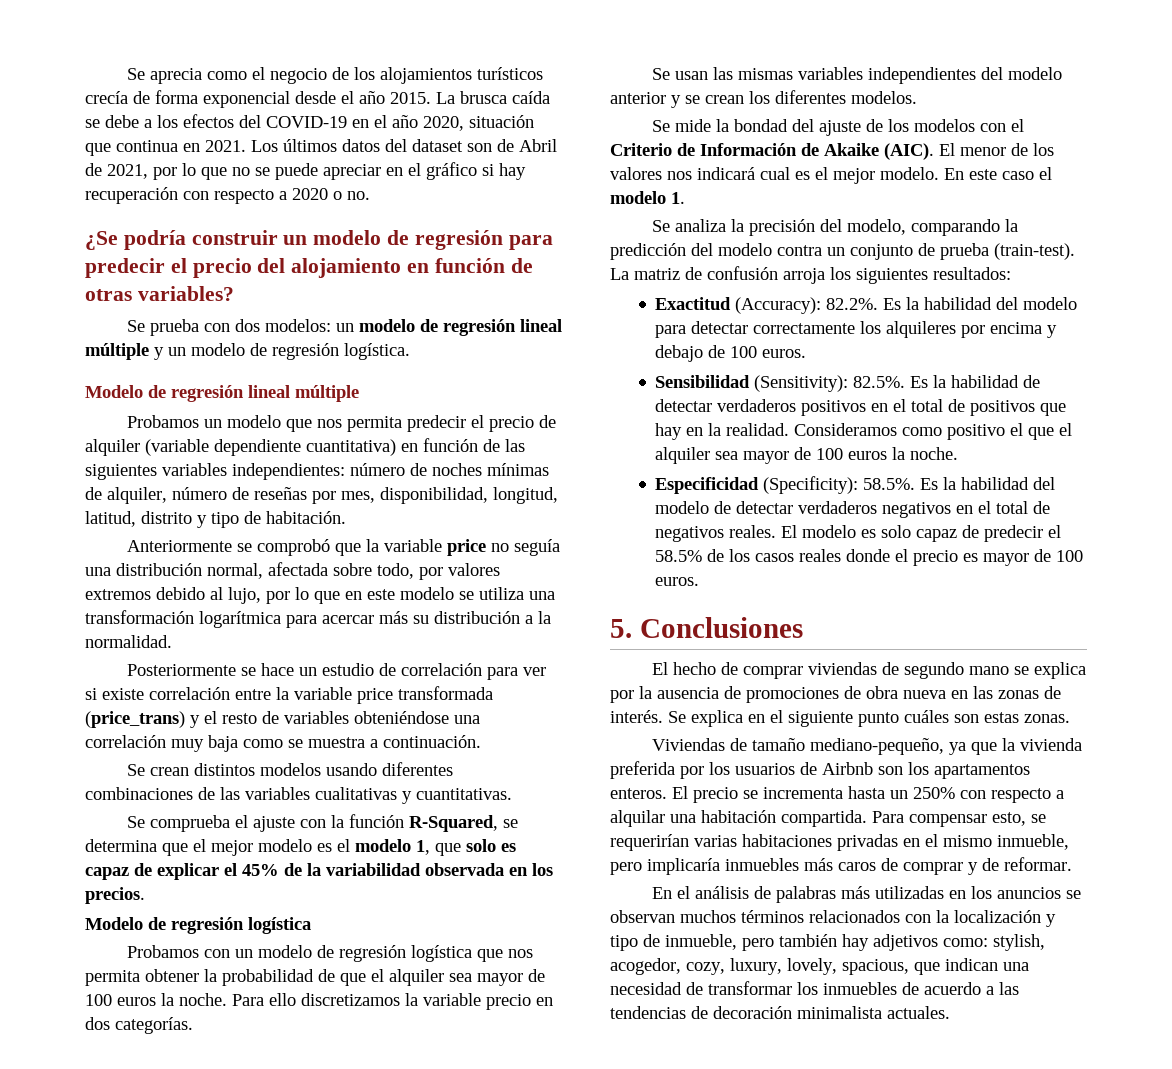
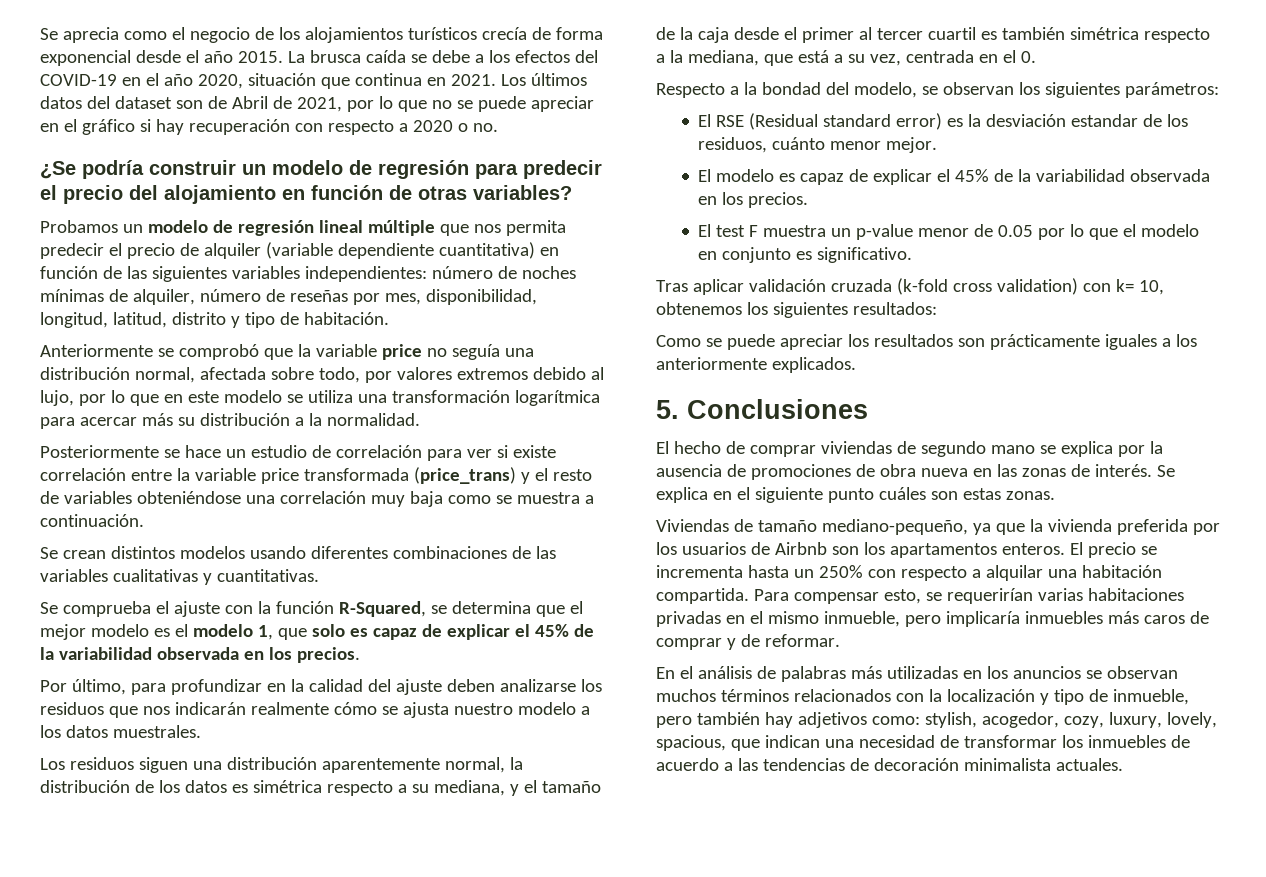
[126,319,331,336] Se prueba con dos modelos: -> [40,220,118,233] Probamos
[154,343,410,360] [85,385,359,402] [126,415,281,428] y un modelo de regresión logística. // Modelo de regresión lineal múltiple // Probamos un modelo -> (435, 228) none
[85,917,311,934] [126,945,533,962] [85,969,545,986] [85,993,553,1010] [85,1017,193,1034] [651,67,1062,84] [610,90,917,108] [651,119,1024,136] [610,143,1054,160] [610,167,1052,184] [610,191,685,204] [651,219,1018,236] [610,243,1075,260] [610,266,1011,284] [655,297,1078,314] [655,321,1058,338] [655,345,807,362] [655,375,1041,392] [655,399,1067,416] [655,423,1073,440] [655,447,959,464] [655,476,1056,494] [655,501,1051,518] [655,525,1062,542] [655,549,1084,566] [655,577,700,586] Modelo de regresión logística // Probamos con un modelo de regresión logística que nos permita obtener la probabilidad de que el alquiler sea mayor de 100 euros la noche. Para ello discretizamos la variable precio en dos categorías. // Se usan las mismas variables independientes del modelo anterior y se crean los diferentes modelos. // Se mide la bondad del ajuste de los modelos con el Criterio de Información de Akaike (AIC). El menor de los valores nos indicará cual es el mejor modelo. En este caso el modelo 1. // Se analiza la precisión del modelo, comparando la predicción del modelo contra un conjunto de prueba (train-test). La matriz de confusión arroja los siguientes resultados: // Exactitud (Accuracy): 82.2%. Es la habilidad del modelo para detectar correctamente los alquileres por encima y debajo de 100 euros. // Sensibilidad (Sensitivity): 82.5%. Es la habilidad de detectar verdaderos positivos en el total de positivos que hay en la realidad. Consideramos como positivo el que el alquiler sea mayor de 100 euros la noche. // Especificidad (Specificity): 58.5%. Es la habilidad del modelo de detectar verdaderos negativos en el total de negativos reales. El modelo es solo capaz de predecir el 58.5% de los casos reales donde el precio es mayor de 100 euros. -> [40,679,602,695] [40,702,590,718] [40,725,201,738] [40,757,523,773] [40,780,601,796] [656,27,1210,43] [656,50,1036,66] [656,82,1219,98] [698,113,1189,130] [698,137,938,153] [698,169,1211,185] [698,192,809,208] [698,224,1200,240] [698,247,913,263] [656,278,1164,295] [656,302,937,318] [656,334,1197,350] [656,357,856,373] Por último, para profundizar en la calidad del ajuste deben analizarse los residuos que nos indicarán realmente cómo se ajusta nuestro modelo a los datos muestrales. // Los residuos siguen una distribución aparentemente normal, la distribución de los datos es simétrica respecto a su mediana, y el tamaño de la caja desde el primer al tercer cuartil es también simétrica respecto a la mediana, que está a su vez, centrada en el 0. // Respecto a la bondad del modelo, se observan los siguientes parámetros: // El RSE (Residual standard error) es la desviación estandar de los residuos, cuánto menor mejor. // El modelo es capaz de explicar el 45% de la variabilidad observada en los precios. // El test F muestra un p-value menor de 0.05 por lo que el modelo en conjunto es significativo. // Tras aplicar validación cruzada (k-fold cross validation) con k= 10, obtenemos los siguientes resultados: // Como se puede apreciar los resultados son prácticamente iguales a los anteriormente explicados.

